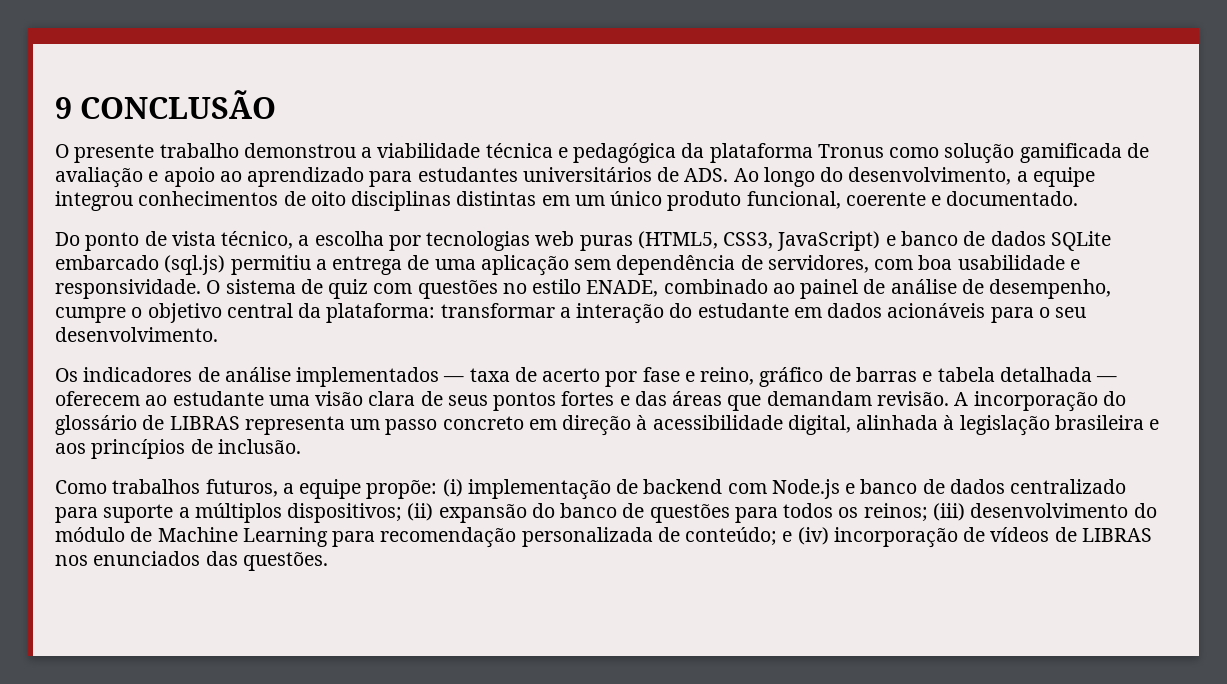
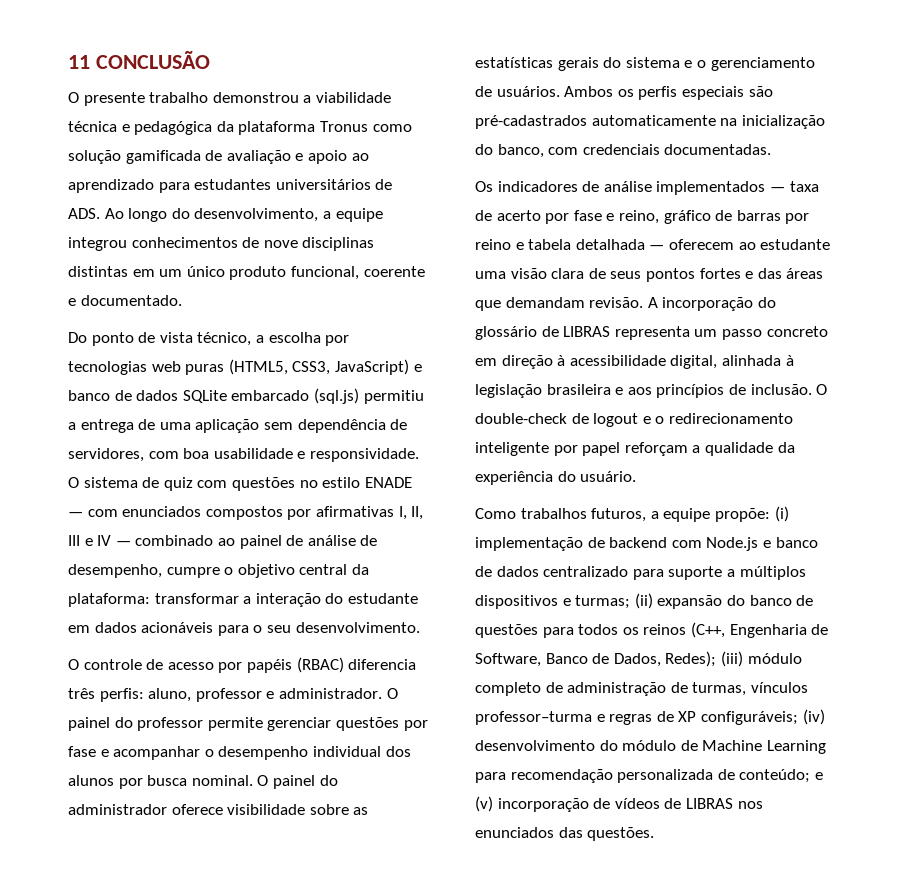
[55,97,72,119] 9 -> [68,55,90,69] 11
[310,191,346,206] oito -> [263,240,298,248] nove
[586,280,659,297] ENADE, -> [364,477,412,488] [68,506,424,520] [68,535,131,546] ENADE — com enunciados compostos por afirmativas I, II, III e IV —
(218, 334) none -> [68,657,417,673] [68,688,398,702] [68,717,428,731] [68,746,411,760] [68,775,338,789] [68,804,369,815] [475,57,815,71] [475,86,773,100] [475,115,825,129] [475,144,772,158] // O controle de acesso por papéis (RBAC) diferencia três perfis: aluno, professor e administrador. O painel do professor permite gerenciar questões por fase e acompanhar o desempenho individual dos alunos por busca nominal. O painel do administrador oferece visibilidade sobre as estatísticas gerais do sistema e o gerenciamento de usuários. Ambos os perfis especiais são pré-cadastrados automaticamente na inicialização do banco, com credenciais documentadas.
(917, 374) none -> [785,213,810,224] [475,239,511,250] por reino
(301, 446) none -> [816,384,828,395] [475,413,793,427] [475,442,795,456] [475,471,637,485] O double-check de logout e o redirecionamento inteligente por papel reforçam a qualidade da experiência do usuário.
[287,503,403,523] dispositivos; -> [475,595,631,609] dispositivos e turmas;
[863,503,965,522] reinos; (iii) -> [643,622,829,638] [475,651,802,667] [475,682,808,696] [475,709,825,725] reinos (C++, Engenharia de Software, Banco de Dados, Redes); (iii) módulo completo de administração de turmas, vínculos professor–turma e regras de XP configuráveis; (iv)
[797,527,829,545] (iv) -> [475,796,493,812] (v)

